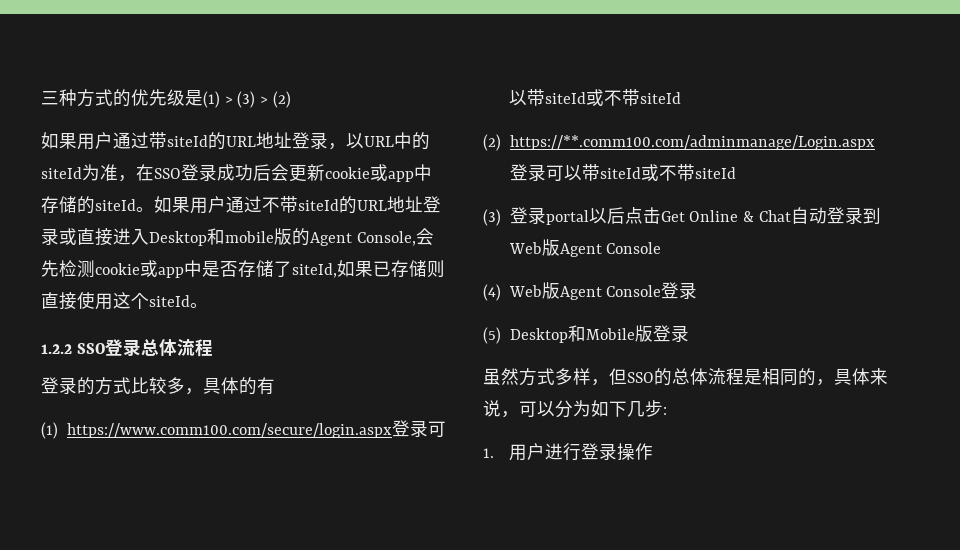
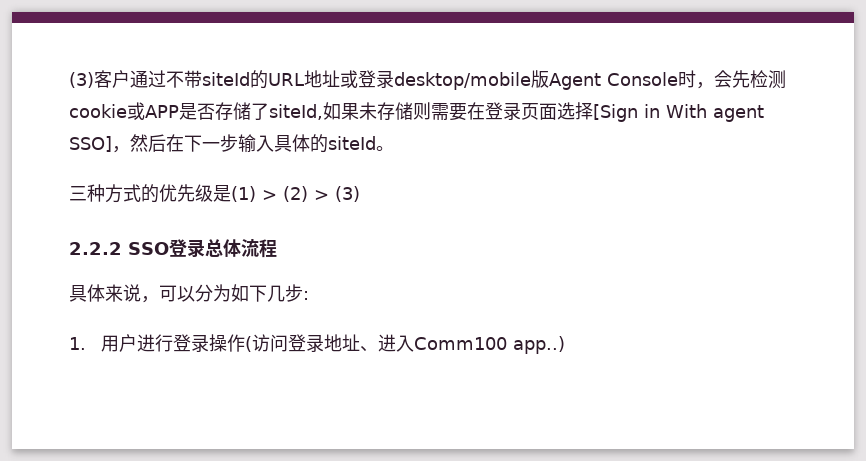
(41, 98) none -> [69,70,786,90] [69,102,764,122] [69,134,394,153] (3)客户通过不带siteId的URL地址或登录desktop/mobile版Agent Console时，会先检测cookie或APP是否存储了siteId,如果未存储则需要在登录页面选择[Sign in With agent SSO]，然后在下一步输入具体的siteId。 //
[237,91,291,108] [41,132,430,150] [41,164,432,182] [41,196,441,214] [41,228,434,246] [41,260,445,278] [41,291,208,310] [41,339,213,357] [41,377,275,395] [41,420,447,439] [509,89,682,106] [483,134,875,151] [509,164,736,181] [483,207,881,226] [508,239,662,257] [483,282,698,301] [483,325,689,344] [483,368,834,386] (3) > (2) // 如果用户通过带siteId的URL地址登录，以URL中的siteId为准，在SSO登录成功后会更新cookie或app中存储的siteId。如果用户通过不带siteId的URL地址登录或直接进入Desktop和mobile版的Agent Console,会先检测cookie或app中是否存储了siteId,如果已存储则直接使用这个siteId。 // 1.2.2 SSO登录总体流程 // 登录的方式比较多，具体的有 // (1) https://www.comm100.com/secure/login.aspx登录可以带siteId或不带siteId // (2) https://**.comm100.com/adminmanage/Login.aspx登录可以带siteId或不带siteId // (3)登录portal以后点击Get Online & Chat自动登录到Web版Agent Console // (4) Web版Agent Console登录 // (5) Desktop和Mobile版登录 // 虽然方式多样，但SSO的总体流程是相同的， -> [283,186,360,202] [69,239,277,258] (2) > (3) // 2.2.2 SSO登录总体流程 //
(654, 451) none -> [244,334,565,354] (访问登录地址、进入Comm100 app..)

